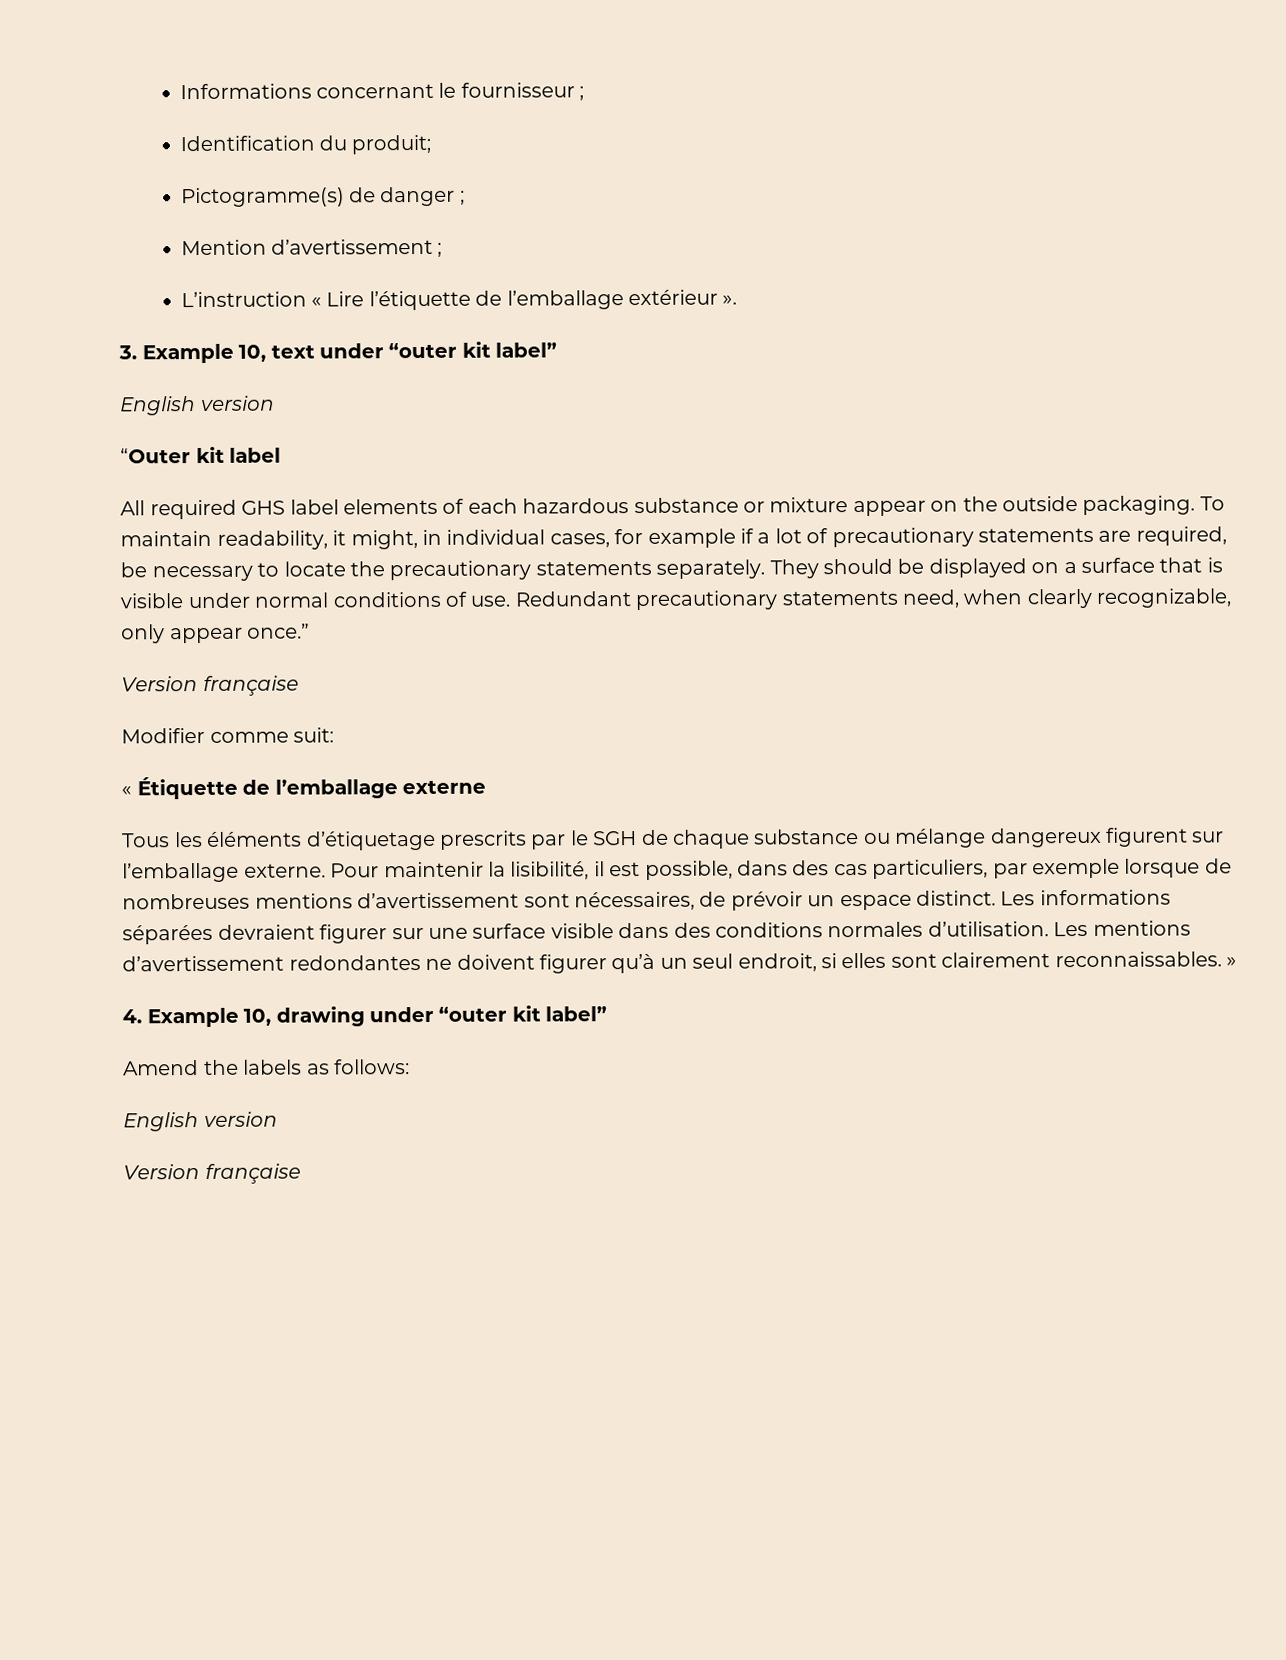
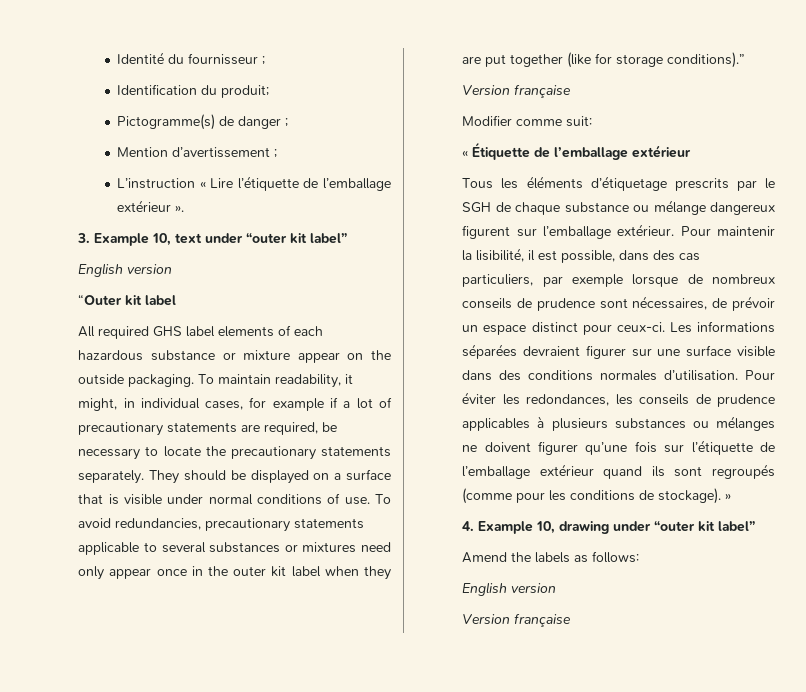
[179,82,457,100] Informations concernant le -> [117,52,185,64] Identité du
[514,588,1232,611] [121,623,311,644] Redundant precautionary statements need, when clearly recognizable, only appear once.” -> [374,494,391,504] [78,518,365,532] [78,542,391,555] [78,566,391,580] [462,52,746,68] To avoid redundancies, precautionary statements applicable to several substances or mixtures need only appear once in the outer kit label when they are put together (like for storage conditions).”
[401,779,486,795] externe -> [632,145,692,158] extérieur
[243,863,326,878] externe. -> [617,224,675,236] extérieur.
[122,892,520,910] nombreuses mentions d’avertissement -> [712,274,775,284] [462,298,595,311] nombreux conseils de prudence
[915,890,996,906] distinct. -> [531,322,665,335] distinct pour ceux-ci.
[1053,920,1191,937] [122,951,1222,974] Les mentions d’avertissement redondantes ne doivent figurer qu’à un seul endroit, si elles sont clairement reconnaissables. -> [745,370,775,380] [462,392,775,407] [462,416,775,431] [462,440,775,455] [462,464,775,479] [462,488,722,504] Pour éviter les redondances, les conseils de prudence applicables à plusieurs substances ou mélanges ne doivent figurer qu’une fois sur l’étiquette de l’emballage extérieur quand ils sont regroupés (comme pour les conditions de stockage).

